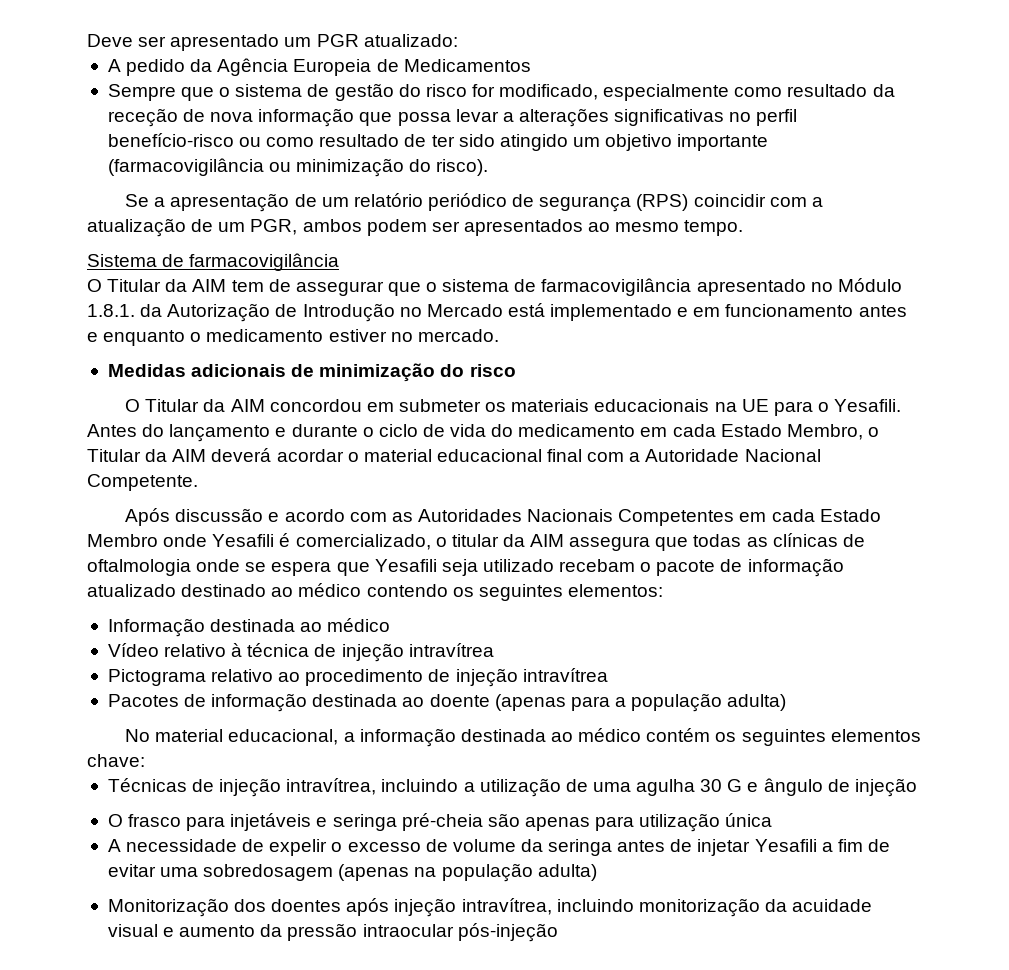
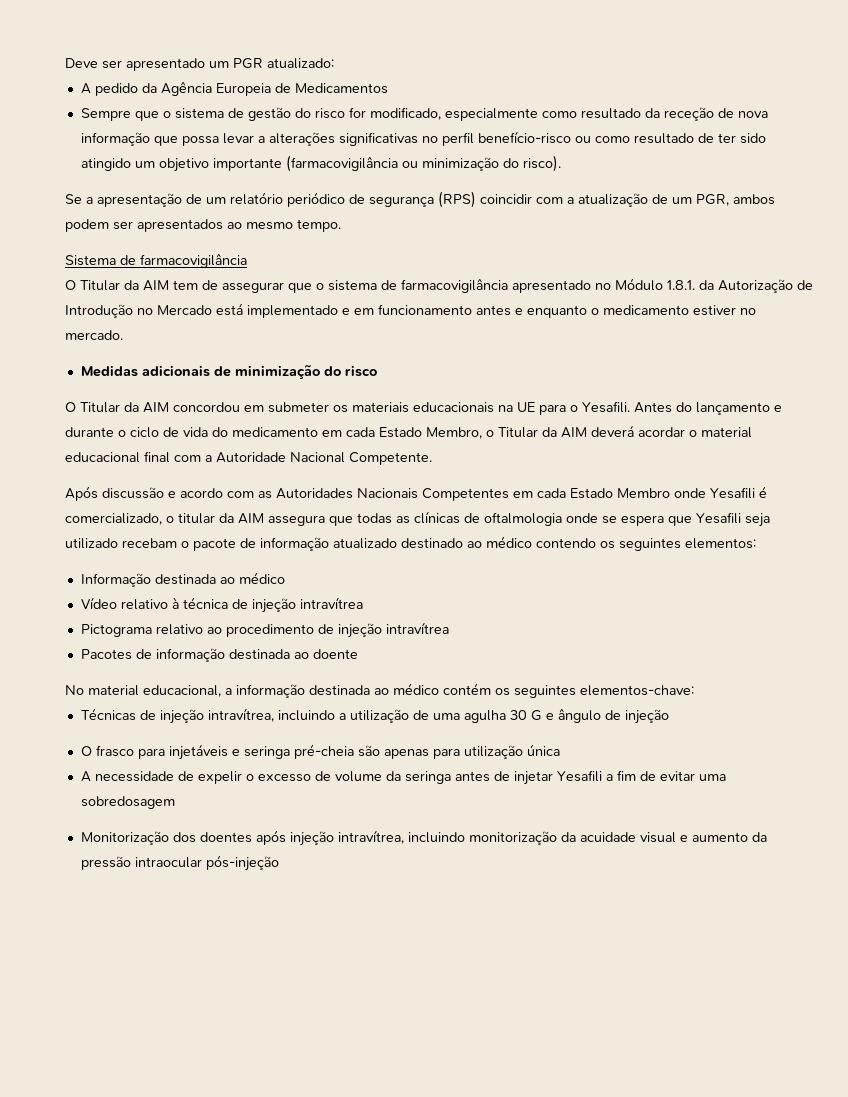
[494,693,787,712] (apenas para a população adulta) -> (358, 654) none
[830,729,921,742] [87,754,145,767] elementos chave: -> [580,685,694,696] elementos-chave:
[338,863,597,882] (apenas na população adulta) -> (175, 802) none

